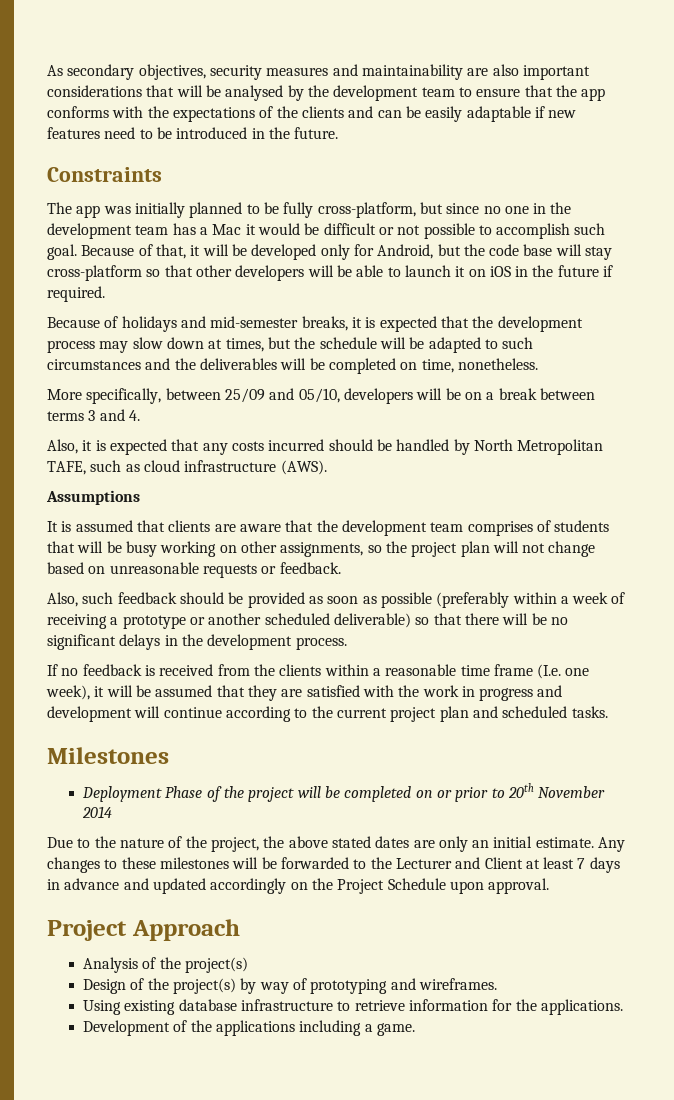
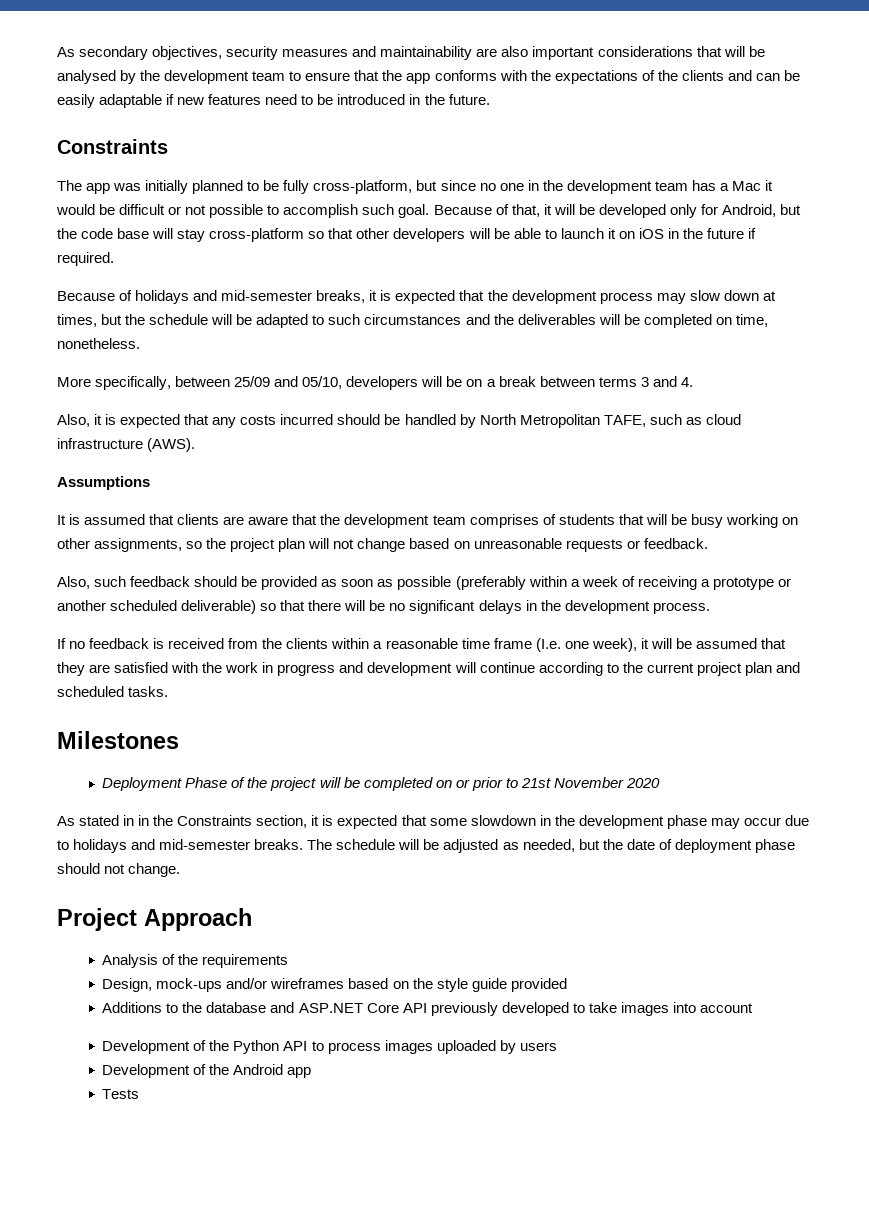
[507,783,606,798] [82,806,113,818] [47,836,626,852] [47,857,620,873] [47,878,550,894] 20th November 2014 // Due to the nature of the project, the above stated dates are only an initial estimate. Any changes to these milestones will be forwarded to the Lecturer and Client at least 7 days in advance and updated accordingly on the Project Schedule upon approval. -> [520,777,660,788] [57,815,809,829] [57,839,795,853] [57,863,181,877] 21st November 2020 // As stated in in the Constraints section, it is expected that some slowdown in the development phase may occur due to holidays and mid-semester breaks. The schedule will be adjusted as needed, but the date of deployment phase should not change.
[185,957,249,973] [83,978,498,994] [83,999,624,1015] [83,1020,416,1036] project(s) // Design of the project(s) by way of prototyping and wireframes. // Using existing database infrastructure to retrieve information for the applications. // Development of the applications including a game. -> [202,954,289,968] [102,978,567,992] [102,1002,753,1016] [102,1040,557,1054] [102,1064,312,1078] [102,1089,140,1099] requirements // Design, mock-ups and/or wireframes based on the style guide provided // Additions to the database and ASP.NET Core API previously developed to take images into account // Development of the Python API to process images uploaded by users // Development of the Android app // Tests

